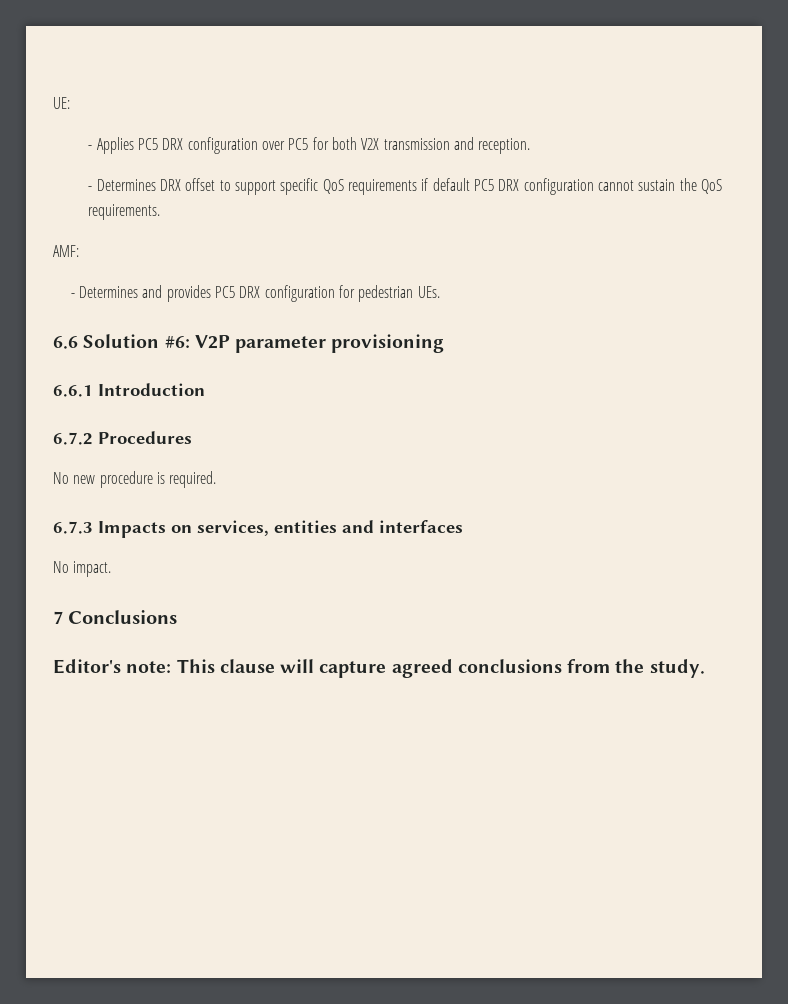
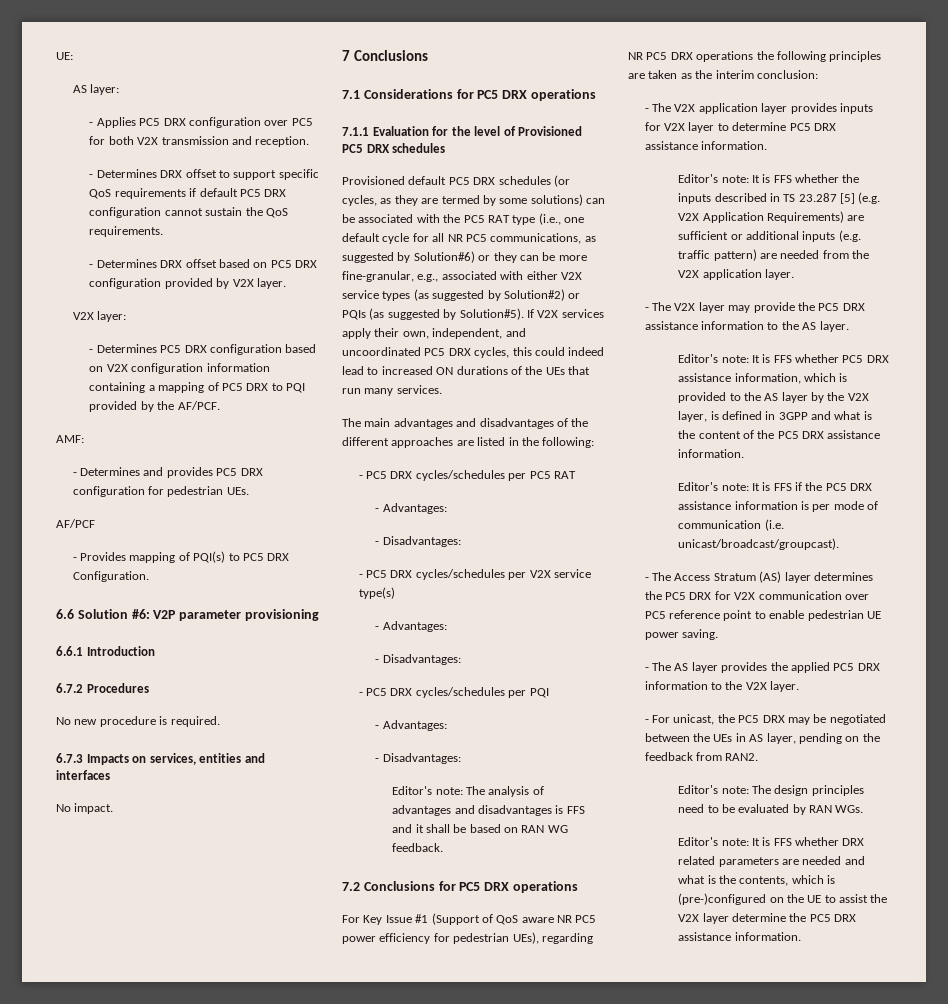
(70, 103) none -> [72,84,120,95] // AS layer:
(161, 212) none -> [89,259,318,268] [89,278,286,289] [72,311,127,322] [89,344,317,355] [89,363,270,374] [89,382,306,393] [89,401,220,412] // - Determines DRX offset based on PC5 DRX configuration provided by V2X layer. // V2X layer: // - Determines PC5 DRX configuration based on V2X configuration information containing a mapping of PC5 DRX to PQI provided by the AF/PCF.
(440, 292) none -> [56,519,95,528] [72,551,290,563] [72,571,149,582] // AF/PCF // - Provides mapping of PQI(s) to PC5 DRX Configuration.
[53,659,705,678] Editor's note: This clause will capture agreed conclusions from the study. -> [342,89,596,101] [342,126,583,136] [342,143,446,153] [342,175,570,187] [342,194,605,206] [342,213,584,225] [342,233,596,244] [342,251,587,263] [342,271,582,282] [342,289,581,301] [342,308,604,320] [342,328,526,339] [342,347,605,358] [342,366,590,375] [342,385,442,396] [342,418,589,429] [342,437,595,448] [358,470,576,481] [375,503,447,514] [375,536,461,547] [358,569,591,580] [358,587,395,599] [375,621,447,632] [375,654,461,665] [358,687,549,698] [375,720,447,731] [375,753,461,764] [392,786,544,797] [392,805,585,816] [392,824,568,833] [392,843,444,852] [342,881,578,893] [342,913,597,925] [342,932,593,944] [628,51,882,62] [628,70,818,79] [644,103,873,114] [644,122,836,133] [644,141,768,150] [678,174,860,183] [678,192,881,204] [678,211,865,223] [678,230,861,242] [678,249,870,261] [678,269,794,280] [644,302,865,313] [644,321,849,332] [678,354,889,363] [678,373,848,384] [678,392,869,403] [678,411,872,422] [678,430,881,439] [678,449,745,458] [678,482,873,491] [678,501,879,512] [678,519,784,531] [678,538,840,550] [644,571,873,583] [644,591,869,600] [644,610,881,621] [644,629,719,640] [644,662,880,673] [644,681,800,692] [644,714,886,725] [644,733,880,744] [644,752,759,761] [678,785,864,796] [678,804,864,815] [678,837,865,846] [678,856,865,867] [678,875,836,886] [678,893,888,905] [678,913,857,924] [678,932,801,941] 7.1 Considerations for PC5 DRX operations // 7.1.1 Evaluation for the level of Provisioned PC5 DRX schedules // Provisioned default PC5 DRX schedules (or cycles, as they are termed by some solutions) can be associated with the PC5 RAT type (i.e., one default cycle for all NR PC5 communications, as suggested by Solution#6) or they can be more fine-granular, e.g., associated with either V2X service types (as suggested by Solution#2) or PQIs (as suggested by Solution#5). If V2X services apply their own, independent, and uncoordinated PC5 DRX cycles, this could indeed lead to increased ON durations of the UEs that run many services. // The main advantages and disadvantages of the different approaches are listed in the following: // - PC5 DRX cycles/schedules per PC5 RAT // - Advantages: // - Disadvantages: // - PC5 DRX cycles/schedules per V2X service type(s) // - Advantages: // - Disadvantages: // - PC5 DRX cycles/schedules per PQI // - Advantages: // - Disadvantages: // Editor's note: The analysis of advantages and disadvantages is FFS and it shall be based on RAN WG feedback. // 7.2 Conclusions for PC5 DRX operations // For Key Issue #1 (Support of QoS aware NR PC5 power efficiency for pedestrian UEs), regarding NR PC5 DRX operations the following principles are taken as the interim conclusion: // - The V2X application layer provides inputs for V2X layer to determine PC5 DRX assistance information. // Editor's note: It is FFS whether the inputs described in TS 23.287 [5] (e.g. V2X Application Requirements) are sufficient or additional inputs (e.g. traffic pattern) are needed from the V2X application layer. // - The V2X layer may provide the PC5 DRX assistance information to the AS layer. // Editor's note: It is FFS whether PC5 DRX assistance information, which is provided to the AS layer by the V2X layer, is defined in 3GPP and what is the content of the PC5 DRX assistance information. // Editor's note: It is FFS if the PC5 DRX assistance information is per mode of communication (i.e. unicast/broadcast/groupcast). // - The Access Stratum (AS) layer determines the PC5 DRX for V2X communication over PC5 reference point to enable pedestrian UE power saving. // - The AS layer provides the applied PC5 DRX information to the V2X layer. // - For unicast, the PC5 DRX may be negotiated between the UEs in AS layer, pending on the feedback from RAN2. // Editor's note: The design principles need to be evaluated by RAN WGs. // Editor's note: It is FFS whether DRX related parameters are needed and what is the contents, which is (pre-)configured on the UE to assist the V2X layer determine the PC5 DRX assistance information.

